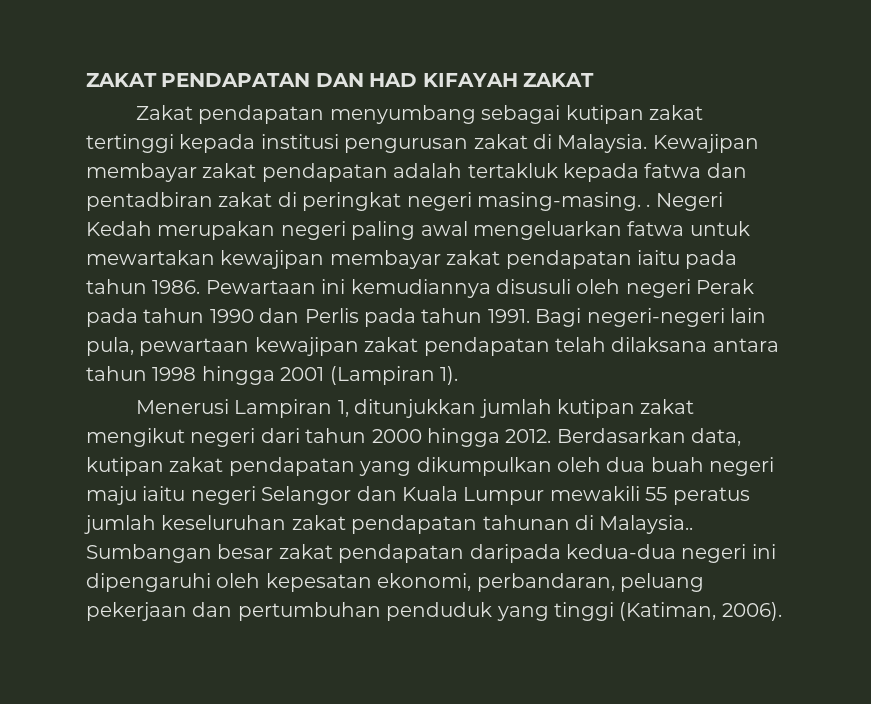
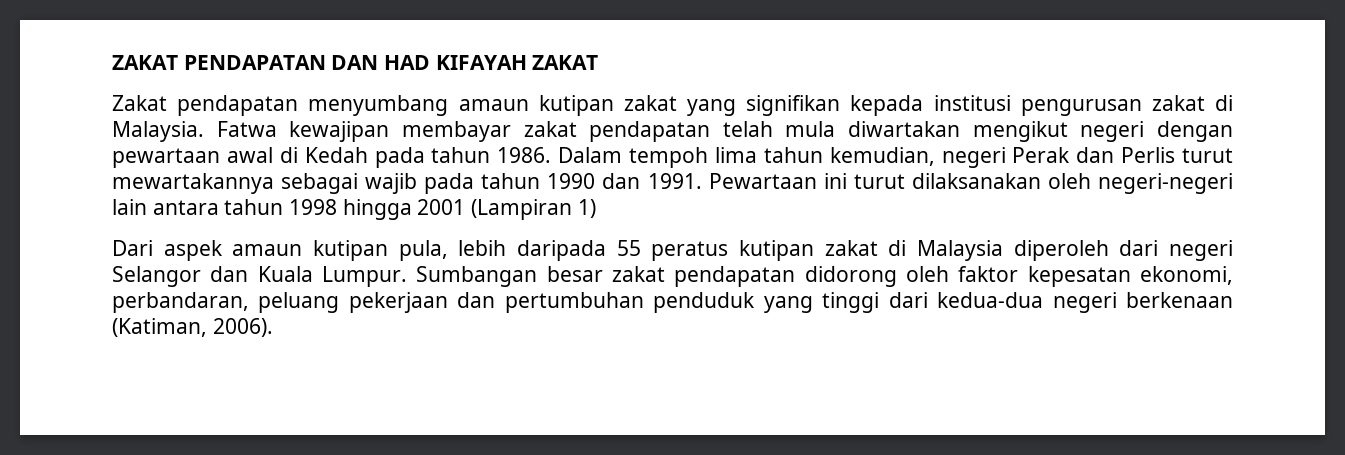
[481,105,703,124] [86,134,174,153] sebagai kutipan zakat tertinggi -> [458,95,841,116] amaun kutipan zakat yang signifikan
[652,134,759,153] [86,163,747,182] [86,192,723,211] [86,221,750,240] [86,250,738,269] [86,279,755,298] [86,308,766,327] [86,337,708,356] Kewajipan membayar zakat pendapatan adalah tertakluk kepada fatwa dan pentadbiran zakat di peringkat negeri masing-masing. . Negeri Kedah merupakan negeri paling awal mengeluarkan fatwa untuk mewartakan kewajipan membayar zakat pendapatan iaitu pada tahun 1986. Pewartaan ini kemudiannya disusuli oleh negeri Perak pada tahun 1990 dan Perlis pada tahun 1991. Bagi negeri-negeri lain pula, pewartaan kewajipan zakat pendapatan telah dilaksana -> [216,121,1233,142] [112,147,1233,168] [112,173,1234,194] [112,199,147,215] Fatwa kewajipan membayar zakat pendapatan telah mula diwartakan mengikut negeri dengan pewartaan awal di Kedah pada tahun 1986. Dalam tempoh lima tahun kemudian, negeri Perak dan Perlis turut mewartakannya sebagai wajib pada tahun 1990 dan 1991. Pewartaan ini turut dilaksanakan oleh negeri-negeri lain
[440,366,458,385] [135,399,695,418] [86,428,742,447] [86,457,775,476] [86,486,750,505] [84,515,694,534] [86,544,776,563] [86,573,261,592] 1). // Menerusi Lampiran 1, ditunjukkan jumlah kutipan zakat mengikut negeri dari tahun 2000 hingga 2012. Berdasarkan data, kutipan zakat pendapatan yang dikumpulkan oleh dua buah negeri maju iaitu negeri Selangor dan Kuala Lumpur mewakili 55 peratus jumlah keseluruhan zakat pendapatan tahunan di Malaysia.. Sumbangan besar zakat pendapatan daripada kedua-dua negeri ini dipengaruhi oleh -> [577,199,596,218] [112,240,1233,261] [112,266,1019,287] 1) // Dari aspek amaun kutipan pula, lebih daripada 55 peratus kutipan zakat di Malaysia diperoleh dari negeri Selangor dan Kuala Lumpur. Sumbangan besar zakat pendapatan didorong oleh faktor
(614, 611) none -> [888,292,1234,313] dari kedua-dua negeri berkenaan

